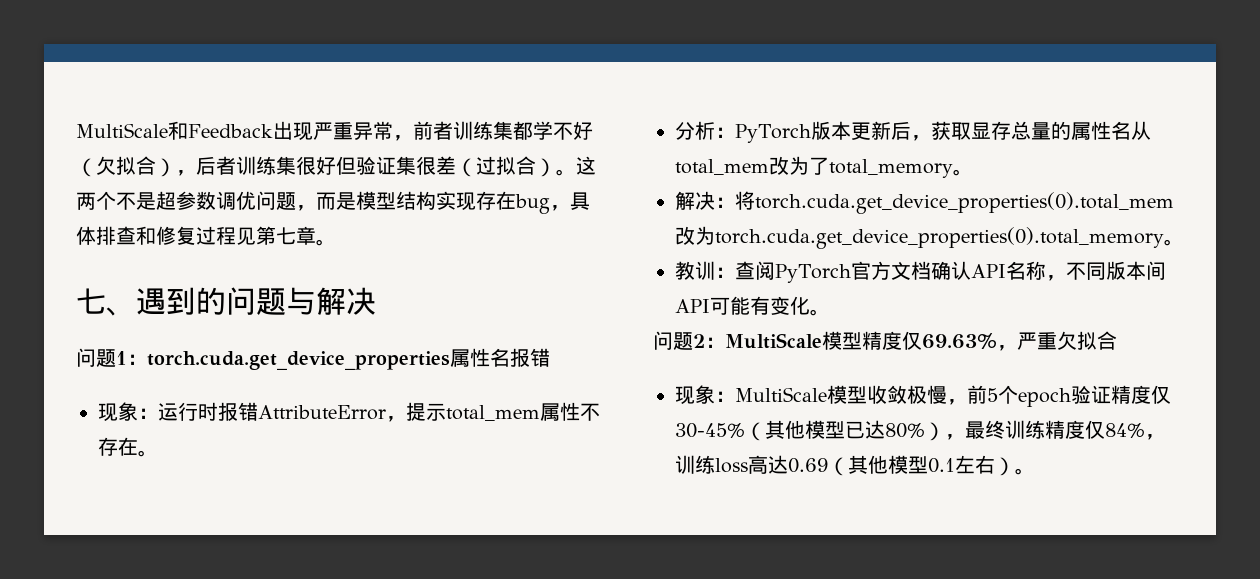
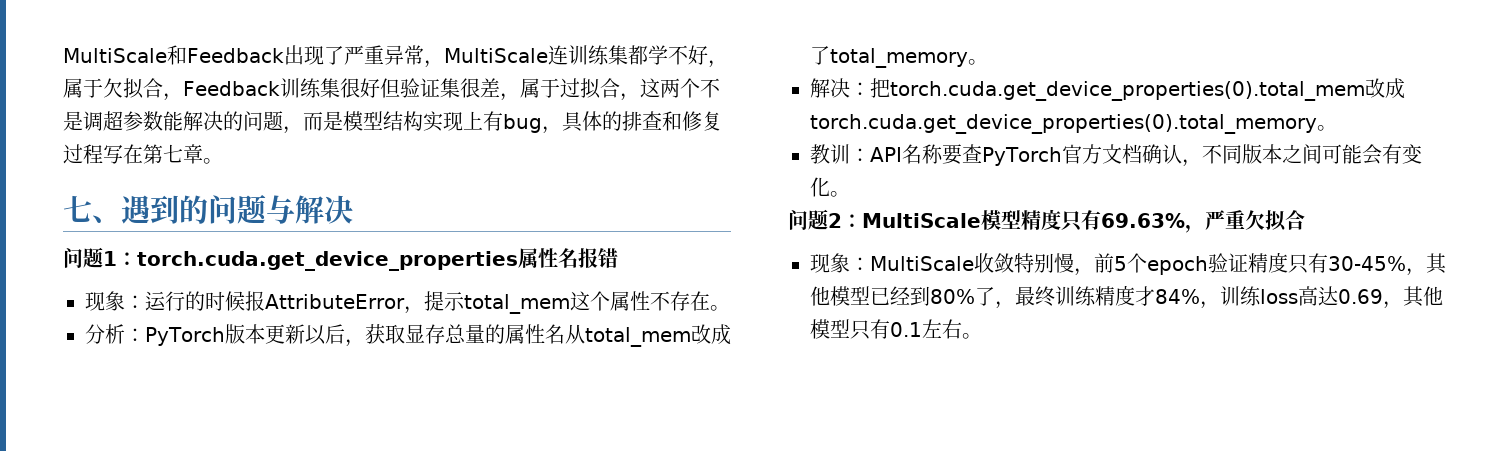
(313, 131) none -> [323,46,344,65] 了
[413,121,453,140] 前者 -> [443,45,568,65] MultiScale连
[76,156,236,177] （欠拟合），后者 -> [707,60,728,68] [63,78,280,101] ，属于欠拟合，Feedback
[456,156,596,177] [76,191,256,210] （过拟合）。这两个不是超参数调优 -> [499,78,720,101] [63,111,243,131] ，属于过拟合，这两个不是调超参数能解决的
[476,191,516,210] 存在 -> [463,111,503,131] 上有
(96, 235) none -> [602,111,622,131] 的
[236,227,256,245] 见 -> [103,144,143,164] 写在
[198,402,258,421] 时报错 -> [185,291,265,311] 的时候报
(540, 413) none -> [570,291,610,311] 这个
(891, 130) none -> [304,325,326,345] 以
[789,156,809,175] 为 -> [710,324,731,345] 成
[735,191,1174,214] [675,226,715,245] 将torch.cuda.get_device_properties(0).total_mem改为 -> [870,78,1405,101] 把torch.cuda.get_device_properties(0).total_mem改成
[735,261,775,280] 查阅 -> [870,144,982,165] API名称要查
[970,261,1046,280] API名称 -> (1182, 154) none
[1145,261,1166,280] [675,296,750,315] 间API可能 -> [1281,144,1382,165] 之间可能会
[902,331,922,350] 仅 -> [1061,210,1101,231] 只有
[827,385,927,404] 模型收敛极 -> [974,253,1054,273] 收敛特别
[1151,385,1171,404] [675,420,945,441] 仅30-45%（其他模型已达80%） -> [1288,253,1447,276] [810,286,995,306] 只有30-45%，其他模型已经到80%了
[1085,420,1105,439] 仅 -> [1135,286,1155,306] 才
[828,455,928,476] （其他模型 -> [1383,286,1443,309] [810,319,890,340] ，其他模型只有
[995,457,1015,476] ） -> (962, 329) none

